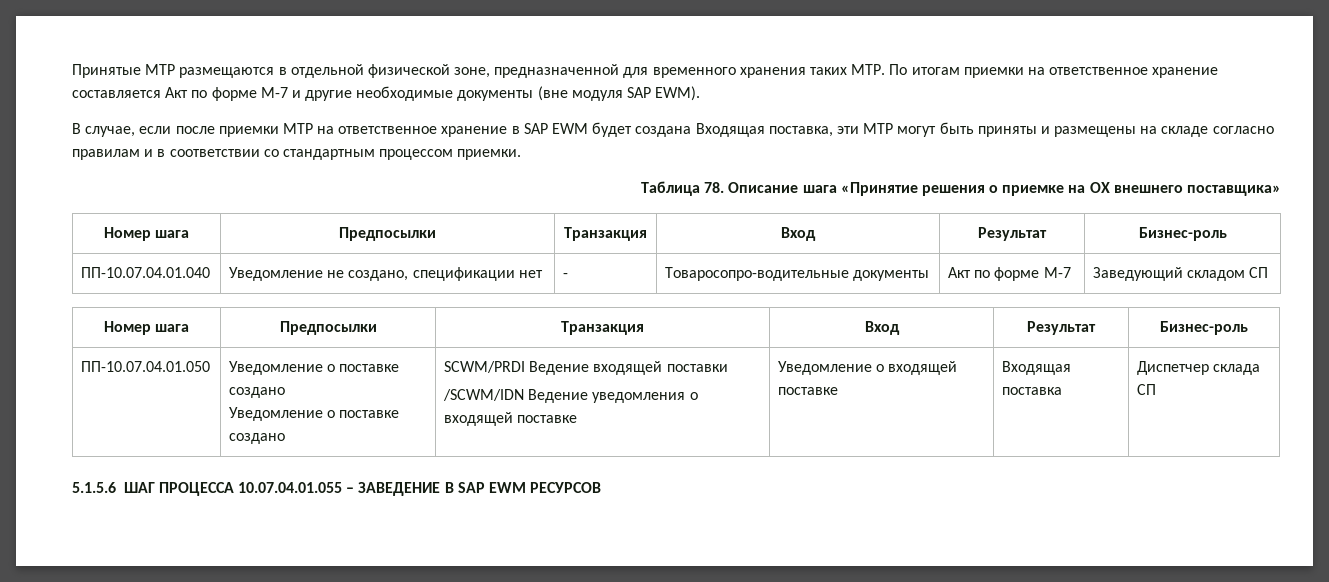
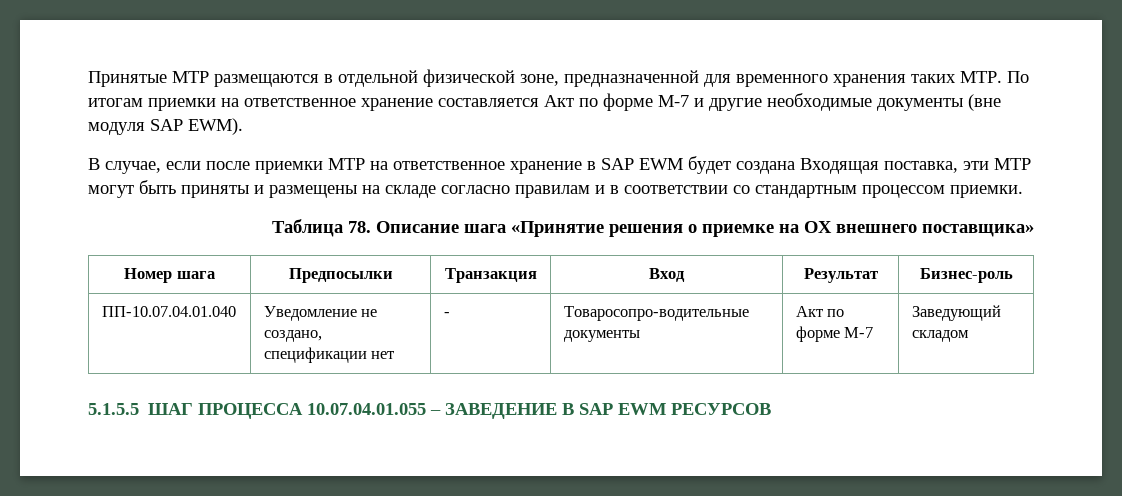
[1249,267,1269,278] [103,321,190,335] [279,321,377,335] [561,321,644,335] [864,321,900,335] [1027,321,1096,335] [1160,321,1248,335] [81,361,211,372] [229,361,400,375] [229,387,286,398] [229,407,400,421] [229,433,286,444] [444,361,728,375] [443,389,698,403] [444,412,578,426] [778,361,958,375] [778,387,839,395] [1002,361,1072,375] [1002,387,1063,395] [1137,361,1261,375] [1137,384,1157,395] [72,482,116,493] СП // Номер шага | Предпосылки | Транзакция | Вход | Результат | Бизнес-роль // ПП-10.07.04.01.050 | Уведомление о поставке создано // Уведомление о поставке создано | SCWM/PRDI Ведение входящей поставки // /SCWM/IDN Ведение уведомления о входящей поставке | Уведомление о входящей поставке | Входящая поставка | Диспетчер склада СП // 5.1.5.6 -> [88,403,139,415] // 5.1.5.5

